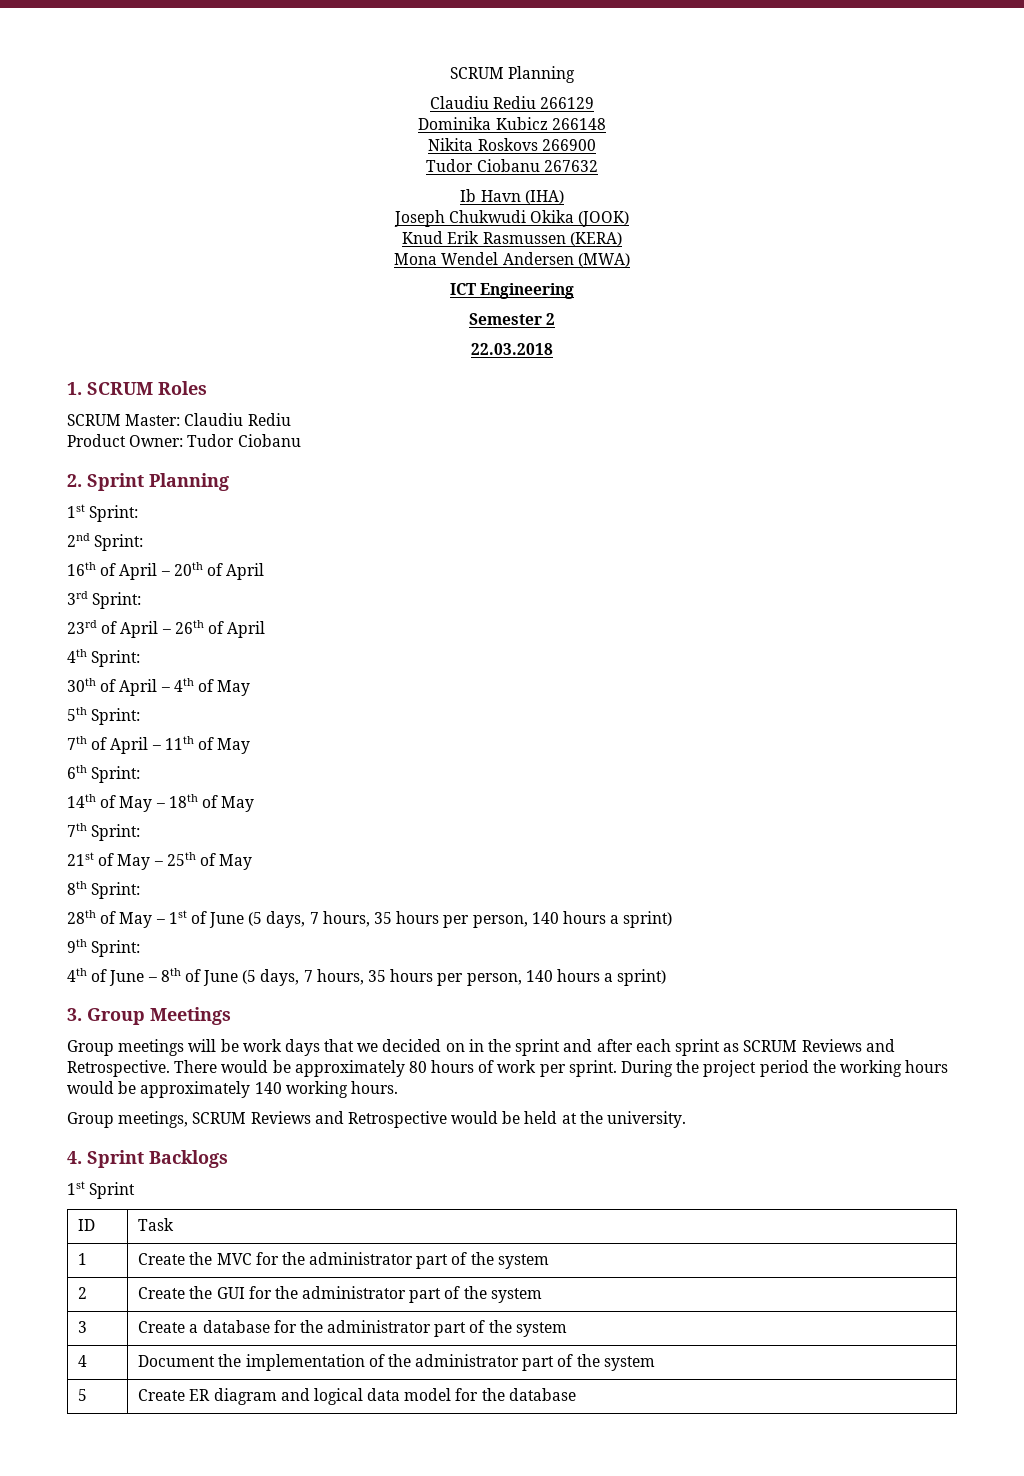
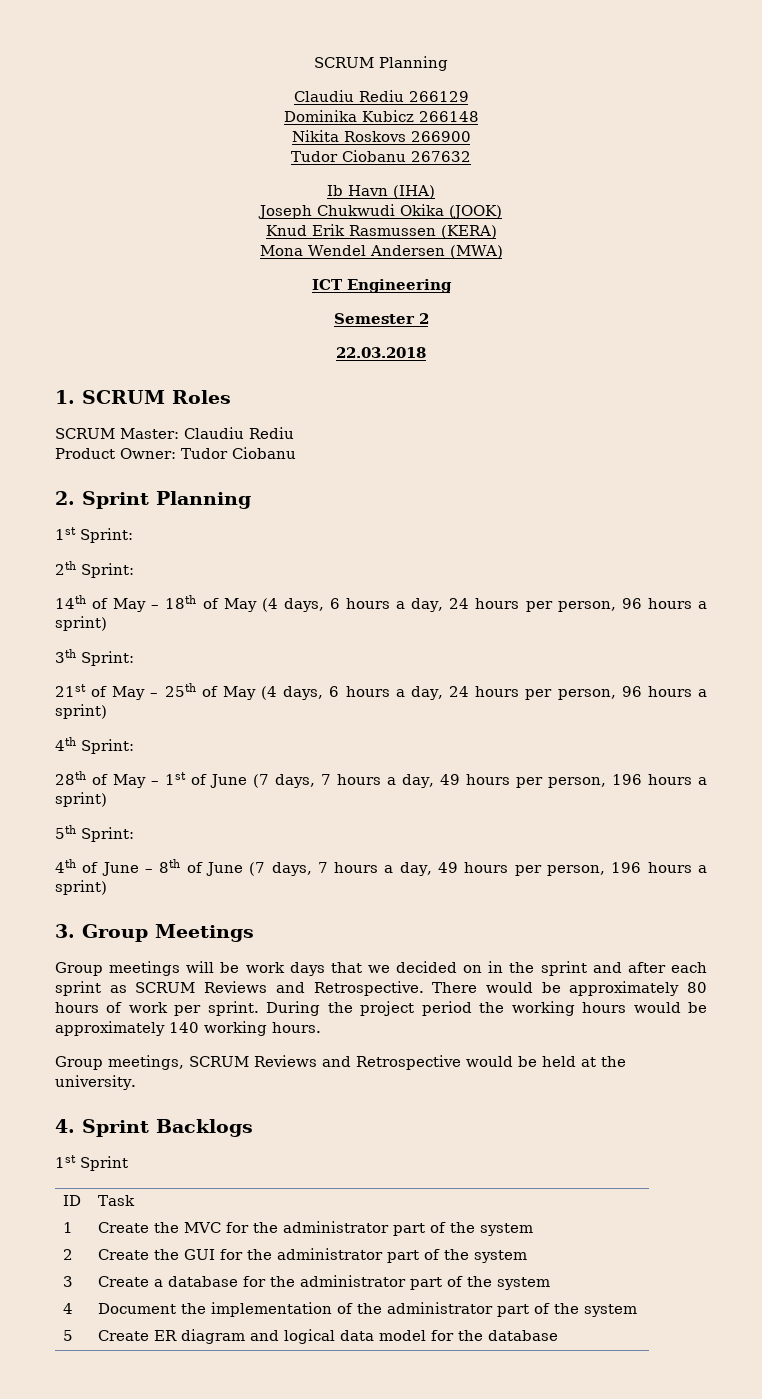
[67,533,144,551] [67,562,265,580] [67,591,142,609] [67,620,266,638] [67,649,141,667] [67,678,251,696] [67,707,141,725] [67,736,251,754] [67,765,87,779] 2nd Sprint: // 16th of April – 20th of April // 3rd Sprint: // 23rd of April – 26th of April // 4th Sprint: // 30th of April – 4th of May // 5th Sprint: // 7th of April – 11th of May // 6th -> [55,561,76,575] 2th
[67,823,87,837] // 7th -> [261,598,707,612] [55,616,107,631] [55,649,76,663] (4 days, 6 hours a day, 24 hours per person, 96 hours a sprint) // 3th
[67,881,87,895] // 8th -> [261,686,707,700] [55,704,107,719] [55,737,76,751] (4 days, 6 hours a day, 24 hours per person, 96 hours a sprint) // 4th
[248,911,673,928] [67,939,87,953] (5 days, 7 hours, 35 hours per person, 140 hours a sprint) // 9th -> [253,774,707,788] [55,792,107,807] [55,825,76,839] (7 days, 7 hours a day, 49 hours per person, 196 hours a sprint) // 5th
[242,969,553,986] (5 days, 7 hours, 35 hours per person, 140 -> [249,862,642,876] (7 days, 7 hours a day, 49 hours per person, 196

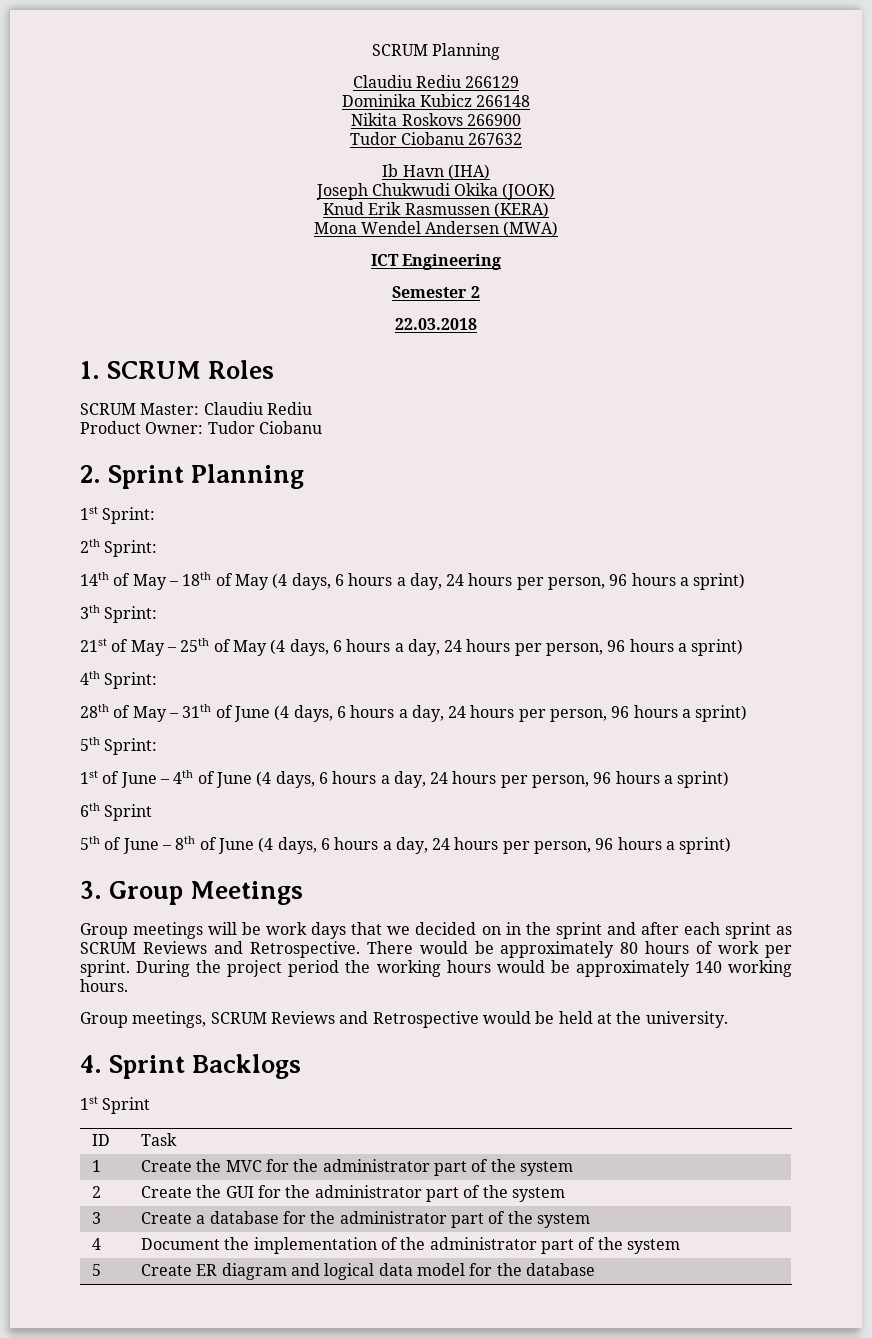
[165,772,642,788] 1st of June (7 days, 7 hours a day, 49 hours per person, 196 -> [182,704,630,722] 31th of June (4 days, 6 hours a day, 24 hours per person, 96
[55,859,76,873] 4th -> [80,770,730,788] [80,803,153,821] [80,836,100,850] 1st of June – 4th of June (4 days, 6 hours a day, 24 hours per person, 96 hours a sprint) // 6th Sprint // 5th
[249,862,642,876] (7 days, 7 hours a day, 49 hours per person, 196 -> [258,837,614,854] (4 days, 6 hours a day, 24 hours per person, 96

